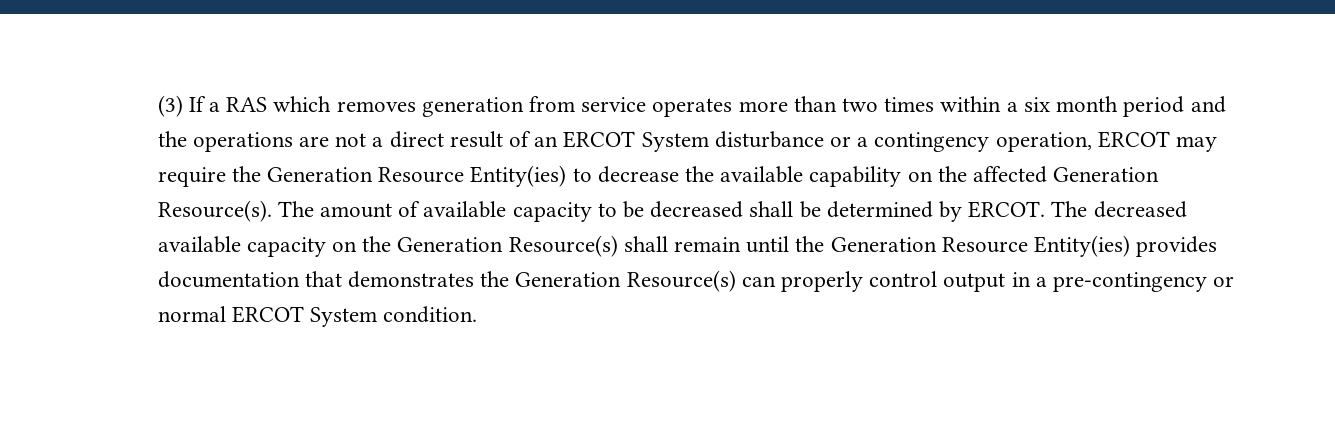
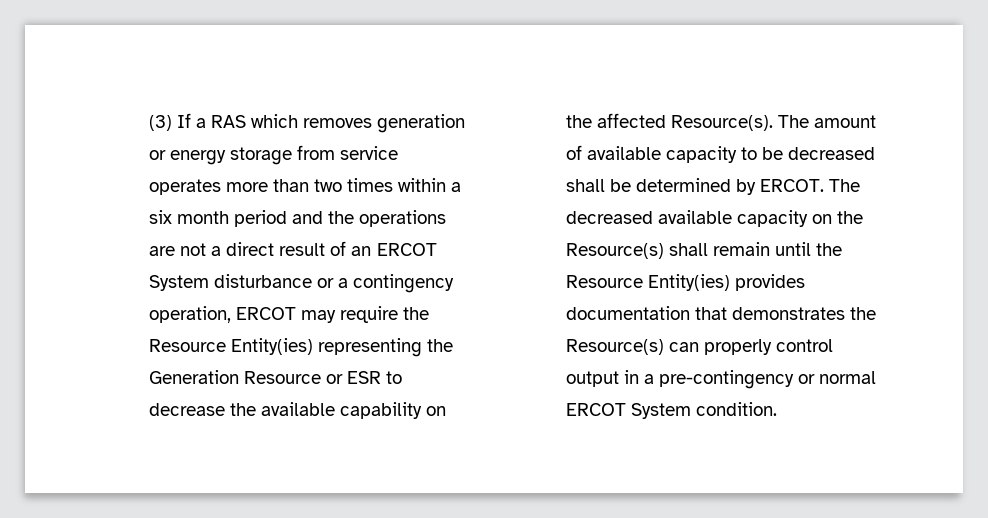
(524, 107) none -> [148,147,292,165] or energy storage
[266,165,567,187] Generation Resource Entity(ies) -> [148,338,454,357] [148,370,382,384] Resource Entity(ies) representing the Generation Resource or ESR
[1053,167,1160,182] Generation -> (666, 120) none
[397,237,504,252] Generation -> (864, 217) none
[830,237,937,252] Generation -> (843, 249) none
[515,272,622,287] Generation -> (877, 313) none

